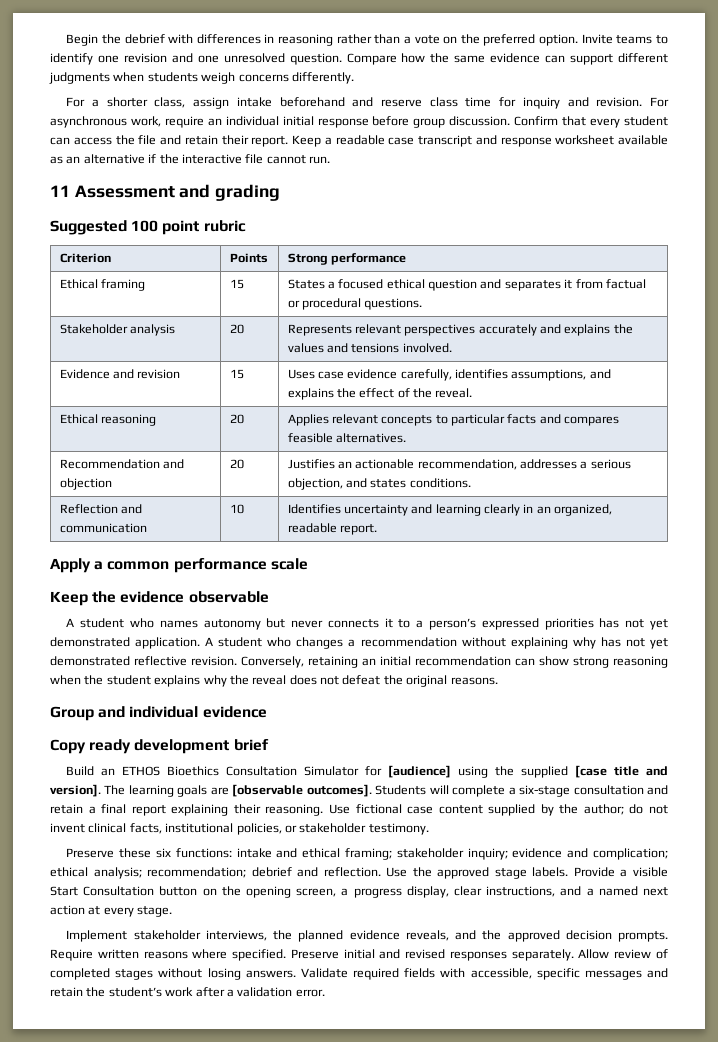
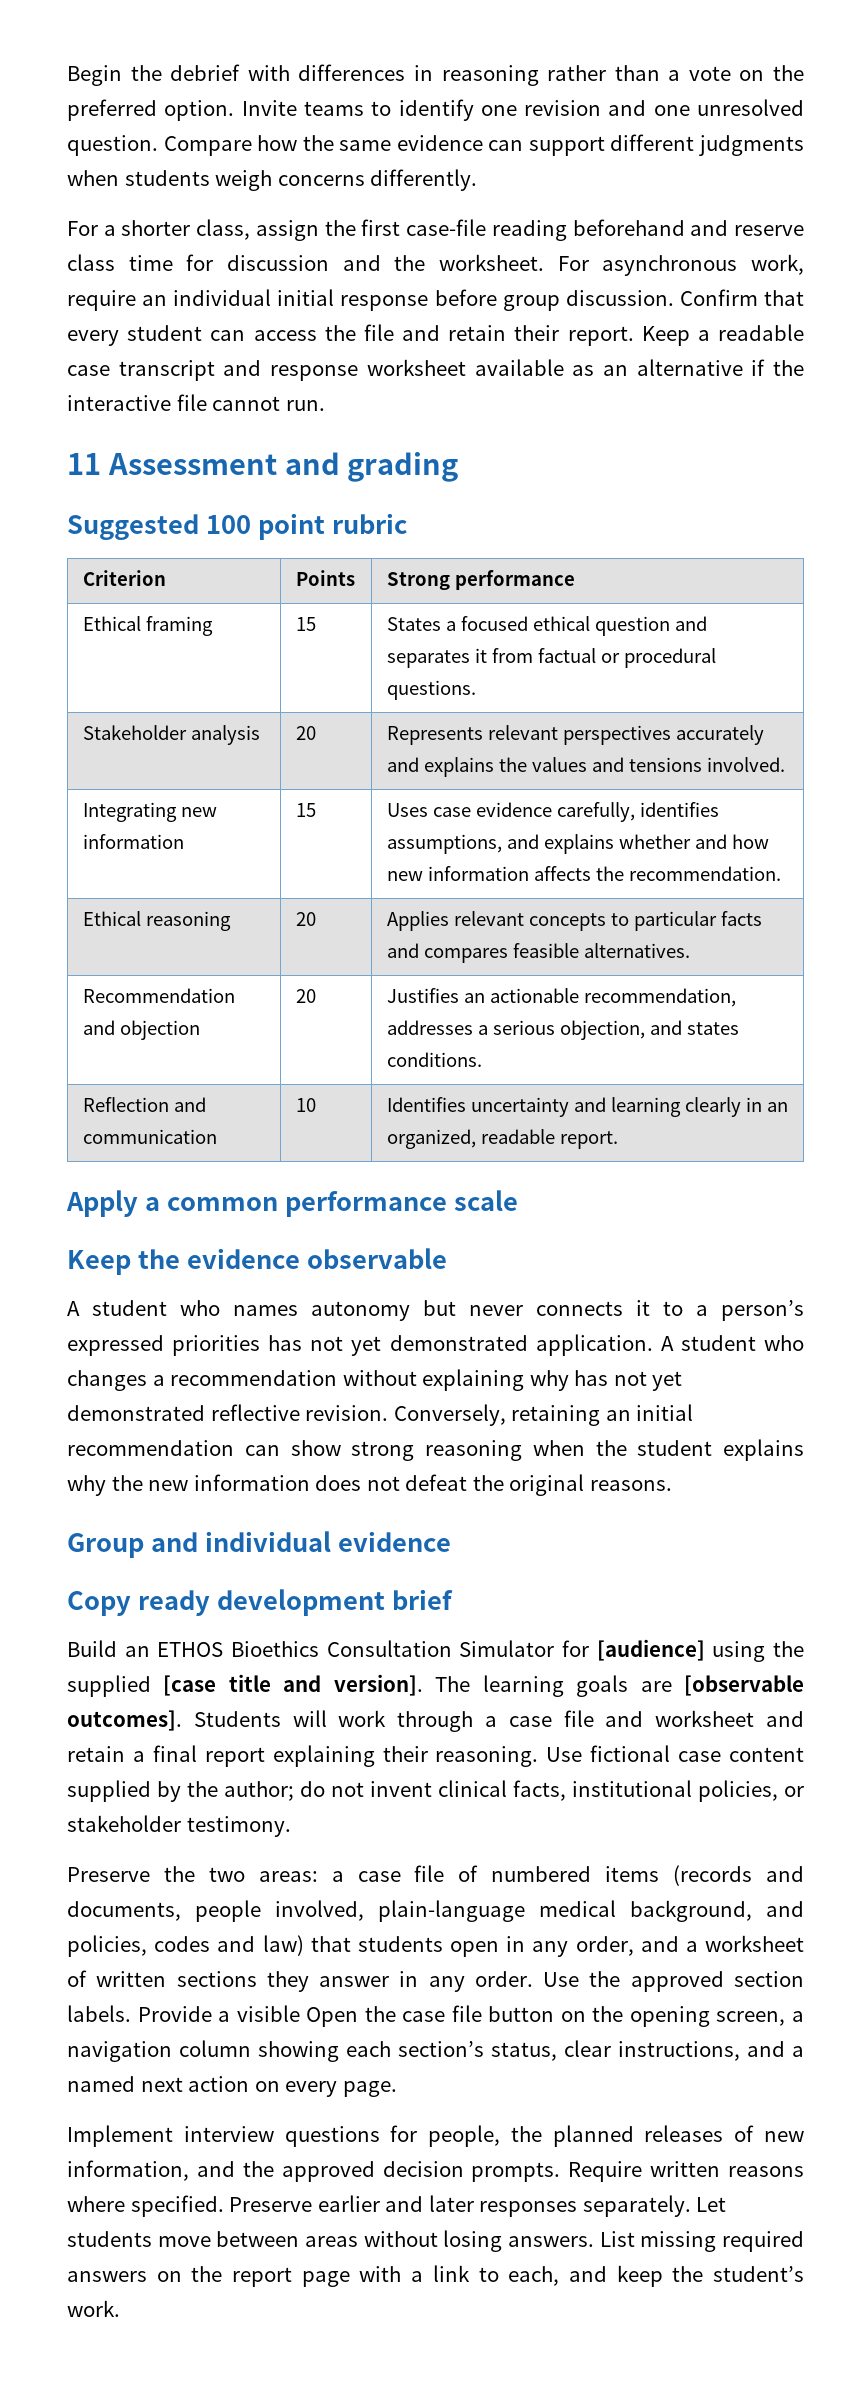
[236,97,272,107] intake -> [324,219,567,241] the first case-file reading
[522,97,643,109] inquiry and revision. -> [227,254,544,271] discussion and the worksheet.
[59,369,181,379] Evidence and revision -> [82,802,217,822] [82,834,184,849] Integrating new information
[336,388,473,398] the effect of the reveal. -> [618,834,769,849] [386,866,781,881] whether and how new information affects the recommendation.
[252,675,287,685] reveal -> [148,1474,310,1491] new information
[452,785,644,797] complete a six-stage consultation -> [338,1710,755,1732] work through a case file and worksheet
[119,848,668,860] [50,867,381,879] these six functions: intake and ethical framing; stakeholder inquiry; evidence and complication; ethical analysis; recommendation; debrief and reflection. -> [163,1865,804,1886] [67,1900,804,1922] [67,1935,804,1957] [67,1970,533,1992] the two areas: a case file of numbered items (records and documents, people involved, plain-language medical background, and policies, codes and law) that students open in any order, and a worksheet of written sections they answer in any order.
[494,868,527,879] stage -> [733,1971,804,1987] section
[50,886,155,896] Start Consultation -> [306,2005,482,2027] Open the case file
[353,886,449,898] progress display, -> [67,2040,557,2062] navigation column showing each section’s status,
[88,906,173,917] [66,930,449,942] at every stage. // Implement stakeholder interviews, the planned evidence reveals, -> [254,2081,397,2097] [67,2125,805,2147] [67,2160,189,2181] on every page. // Implement interview questions for people, the planned releases of new information,
[343,949,668,961] [50,968,668,980] [50,987,325,997] initial and revised responses separately. Allow review of completed stages without losing answers. Validate required fields with accessible, specific messages and retain the student’s work after a validation error. -> [317,2195,727,2217] [67,2230,804,2252] [67,2265,805,2287] [67,2300,120,2317] earlier and later responses separately. Let students move between areas without losing answers. List missing required answers on the report page with a link to each, and keep the student’s work.

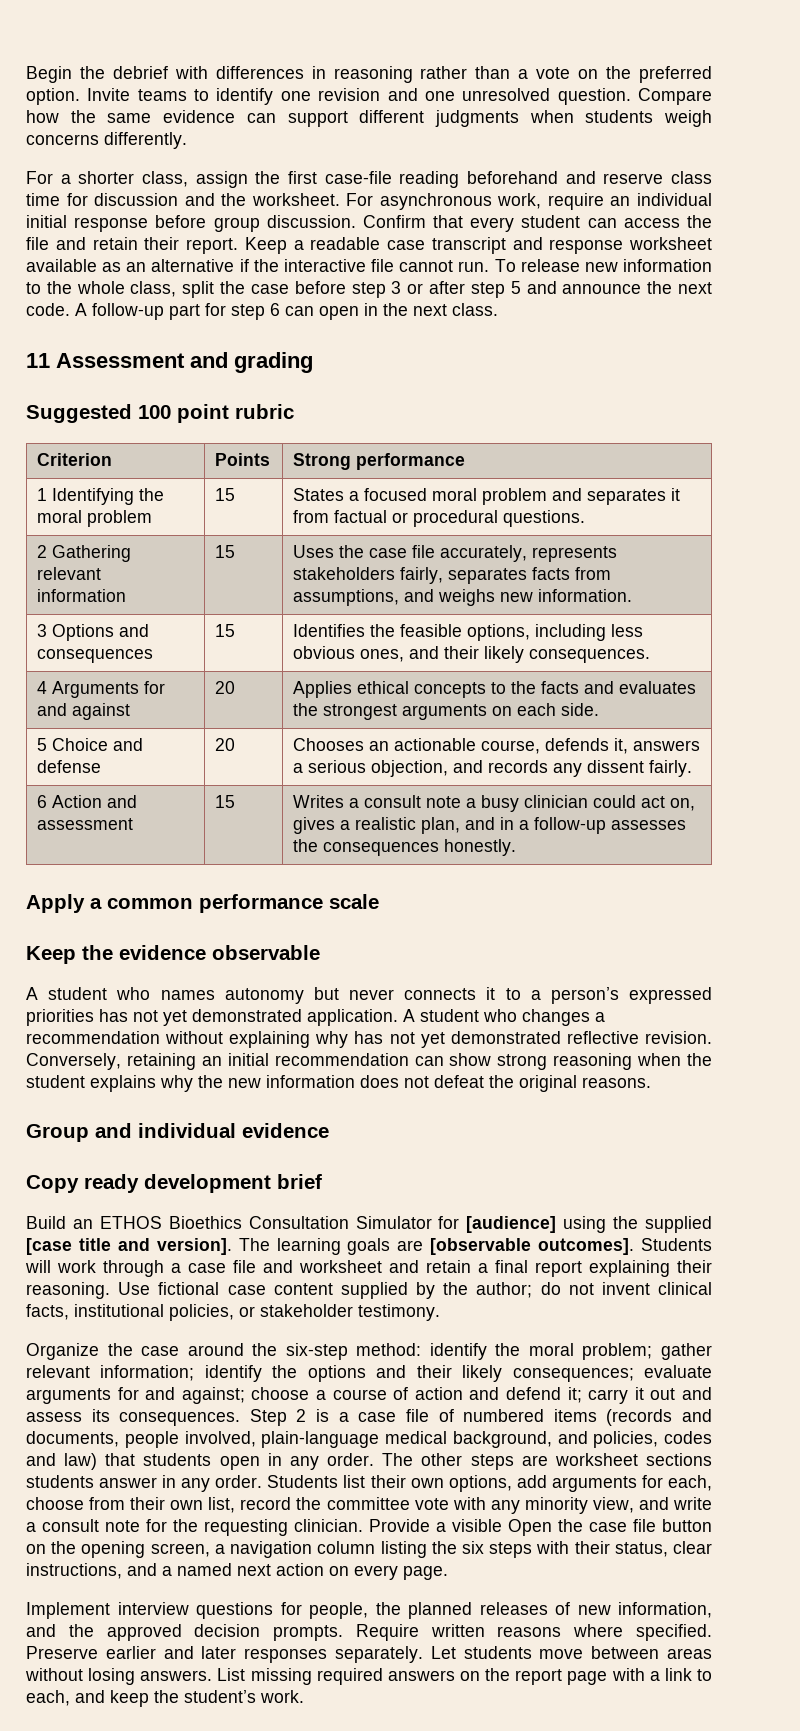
(325, 405) none -> [494,259,712,272] [26,281,713,298] [26,303,498,320] To release new information to the whole class, split the case before step 3 or after step 5 and announce the next code. A follow-up part for step 6 can open in the next class.
[82,616,213,636] Ethical framing -> [36,488,164,505] [36,510,152,527] 1 Identifying the moral problem
[532,616,670,636] ethical question -> [431,488,547,505] moral problem
[82,725,260,745] [295,726,316,740] [386,725,764,745] [386,757,785,777] [82,802,217,822] [82,834,184,849] [295,803,316,817] [386,802,719,822] [386,834,769,854] [386,866,781,881] [82,911,231,931] Stakeholder analysis | 20 | Represents relevant perspectives accurately and explains the values and tensions involved. // Integrating new information | 15 | Uses case evidence carefully, identifies assumptions, and explains whether and how new information affects the recommendation. // Ethical reasoning -> [36,545,131,562] [36,567,101,580] [36,589,126,602] [214,545,235,558] [292,545,617,562] [292,567,611,584] [292,589,632,606] [36,624,149,641] [36,649,153,663] [214,624,235,637] [292,624,643,641] [292,646,650,663] [36,681,165,698] [36,703,130,720] 2 Gathering relevant information | 15 | Uses the case file accurately, represents stakeholders fairly, separates facts from assumptions, and weighs new information. // 3 Options and consequences | 15 | Identifies the feasible options, including less obvious ones, and their likely consequences. // 4 Arguments for and against
[453,911,524,926] relevant -> [356,681,409,694] ethical
[633,911,717,931] particular -> [510,681,536,694] the
[423,943,690,963] [82,988,235,1003] [82,1020,200,1040] [295,989,316,1003] [386,988,459,1003] compares feasible alternatives. // Recommendation and objection | 20 | Justifies -> [618,681,696,694] [292,703,599,720] [36,738,143,751] [36,760,101,773] [214,738,235,751] [292,738,364,751] evaluates the strongest arguments on each side. // 5 Choice and defense | 20 | Chooses
[583,988,736,1007] [386,1020,739,1040] [386,1052,482,1067] [82,1097,206,1112] [82,1129,217,1144] [295,1098,316,1112] [386,1097,788,1117] [386,1129,618,1149] recommendation, addresses a serious objection, and states conditions. // Reflection and communication | 10 | Identifies uncertainty and learning clearly in an organized, readable report. -> [480,738,700,754] [292,760,692,777] [36,795,137,808] [36,818,133,830] [214,795,235,808] [292,795,695,812] [292,817,686,834] [292,839,516,856] course, defends it, answers a serious objection, and records any dissent fairly. // 6 Action and assessment | 15 | Writes a consult note a busy clinician could act on, gives a realistic plan, and in a follow-up assesses the consequences honestly.
[67,1866,318,1882] Preserve the two areas: -> [26,1343,712,1360] [26,1365,713,1382] [26,1387,713,1404] [26,1409,330,1426] Organize the case around the six-step method: identify the moral problem; gather relevant information; identify the options and their likely consequences; evaluate arguments for and against; choose a course of action and defend it; carry it out and assess its consequences. Step 2 is
[575,1935,804,1956] [67,1970,804,1992] [67,2005,131,2022] order, and a worksheet of written sections they answer in any order. Use the approved section labels. -> [327,1453,712,1470] [26,1475,713,1492] [26,1497,712,1514] [26,1519,363,1536] order. The other steps are worksheet sections students answer in any order. Students list their own options, add arguments for each, choose from their own list, record the committee vote with any minority view, and write a consult note for the requesting clinician.
[258,2041,484,2062] showing each section’s -> [380,1541,610,1558] listing the six steps with their

